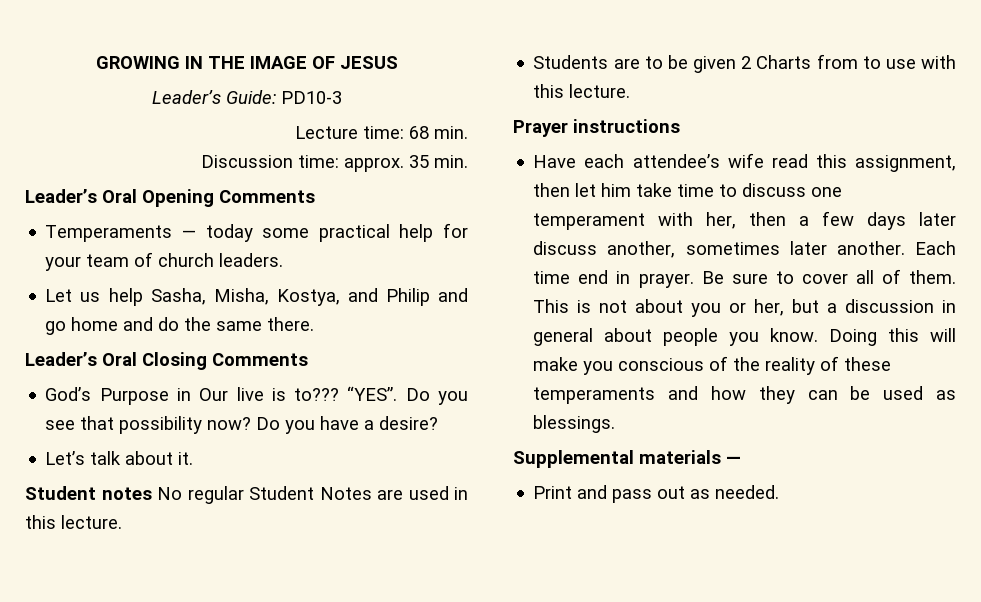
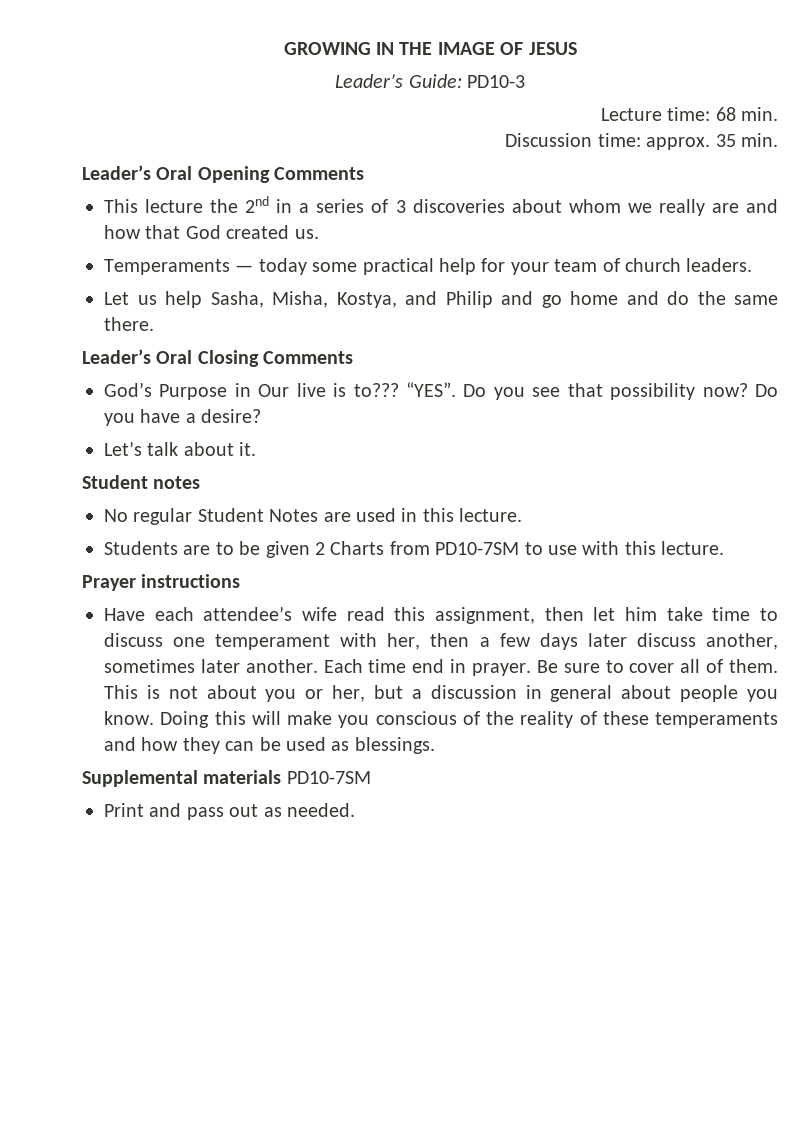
(315, 196) none -> [104,196,779,216] [104,225,319,239] // This lecture the 2nd in a series of 3 discoveries about whom we really are and how that God created us.
(152, 493) none -> (201, 482) //
(858, 61) none -> [435,542,520,555] PD10-7SM
[726,456,741,464] — -> [286,771,371,784] PD10-7SM

